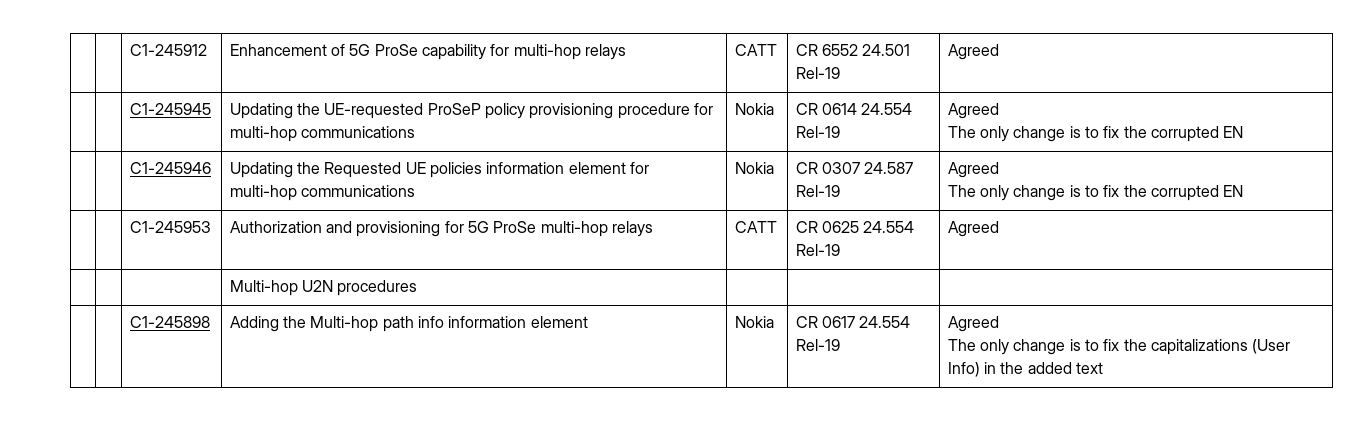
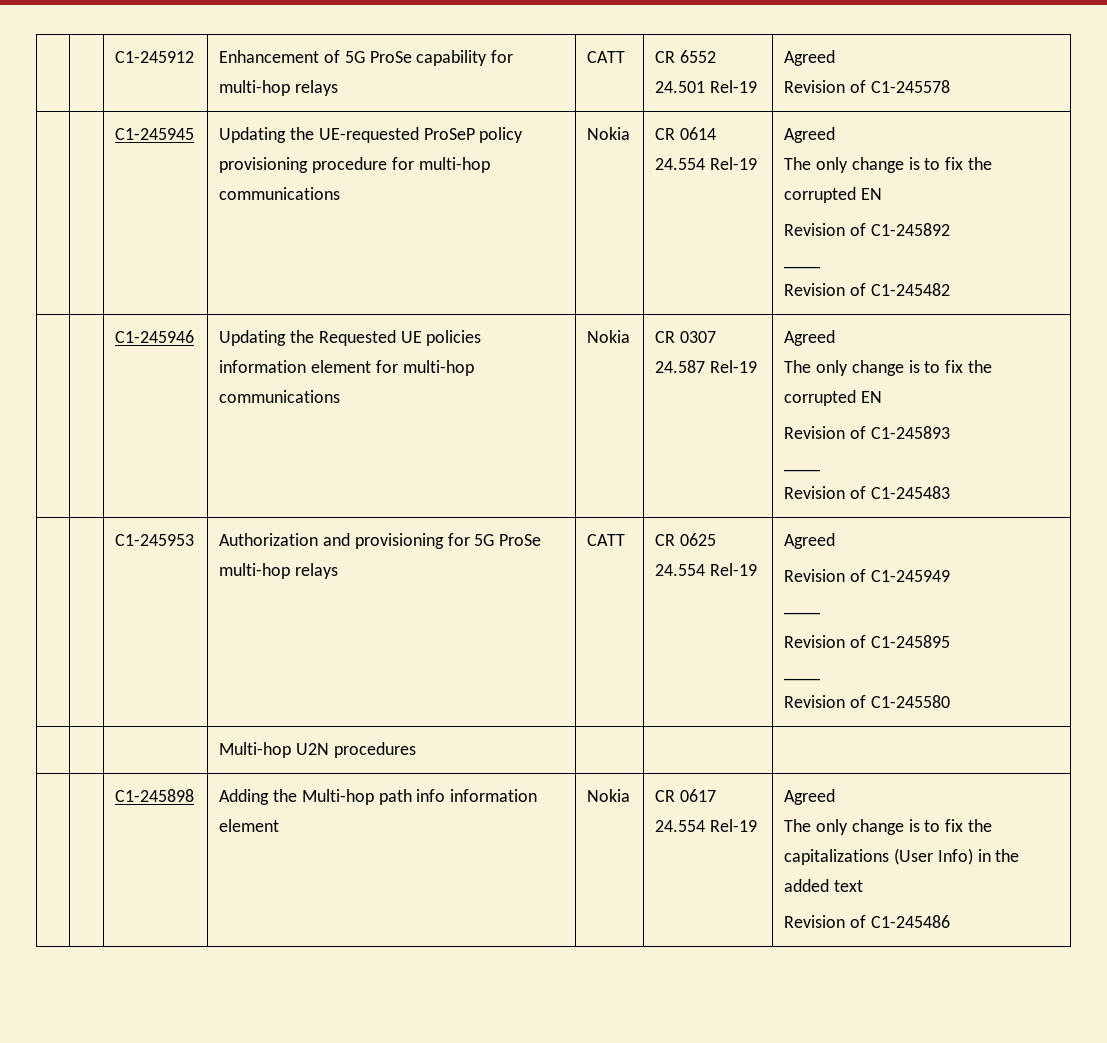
(999, 52) none -> [783,80,950,93] // Revision of C1-245578
(1244, 132) none -> [783,223,950,236] [783,266,820,269] [783,283,950,296] // Revision of C1-245892 // ____ // Revision of C1-245482
(1244, 191) none -> [783,426,950,439] [783,469,820,472] [783,486,950,499] // Revision of C1-245893 // ____ // Revision of C1-245483
(999, 229) none -> [783,569,950,582] [783,612,820,615] [783,635,950,648] [783,678,820,681] [783,695,950,708] // Revision of C1-245949 // ____ // Revision of C1-245895 // ____ // Revision of C1-245580
(1104, 368) none -> [783,915,950,928] // Revision of C1-245486

